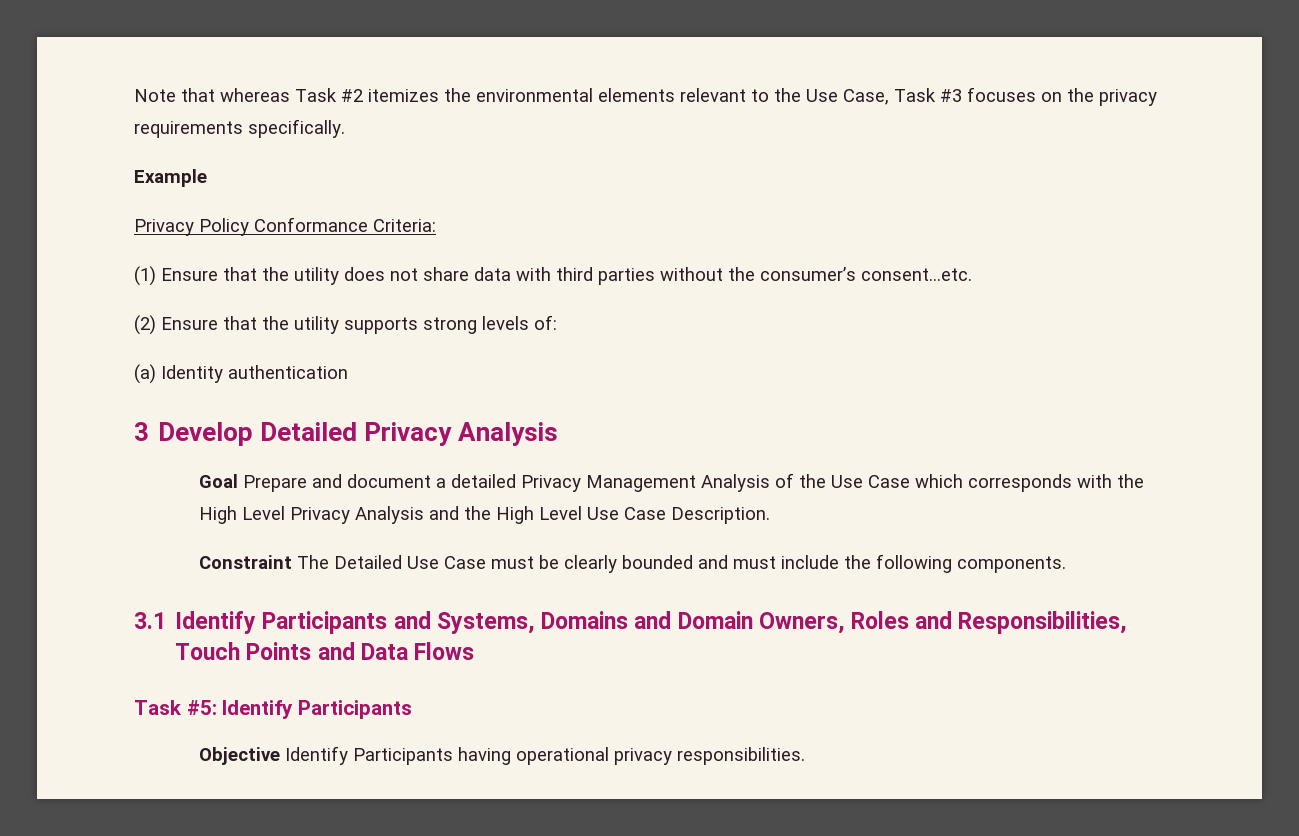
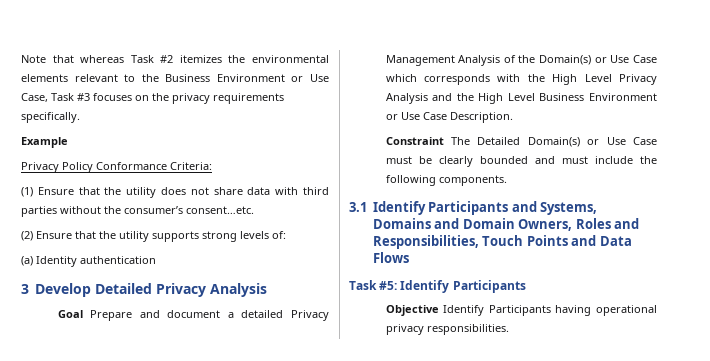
(801, 95) none -> [165,74,304,82] Business Environment or
(827, 481) none -> [539,55,607,65] Domain(s) or
(583, 513) none -> [539,93,657,101] [385,114,398,120] Business Environment or
(403, 562) none -> [527,137,600,147] Domain(s) or

